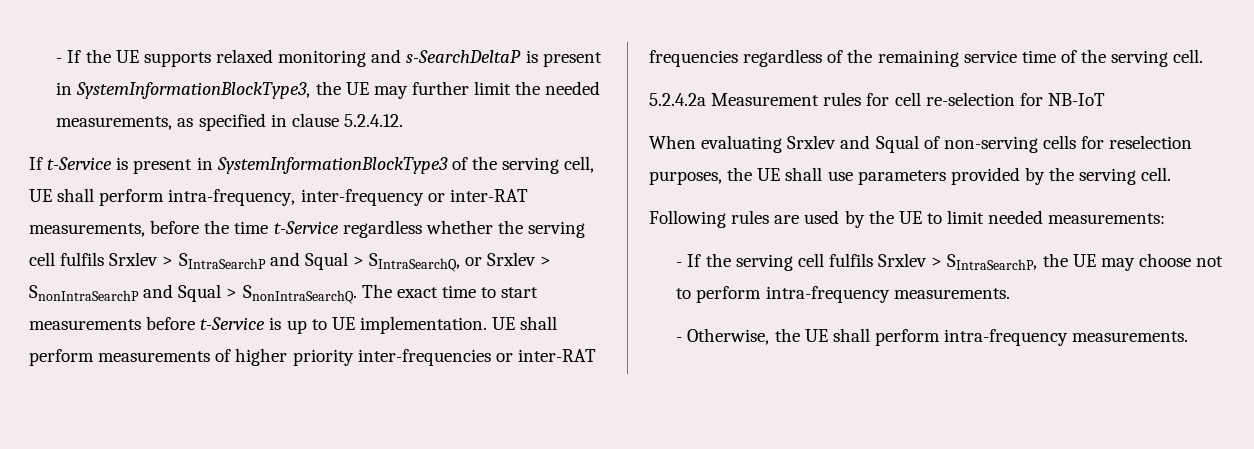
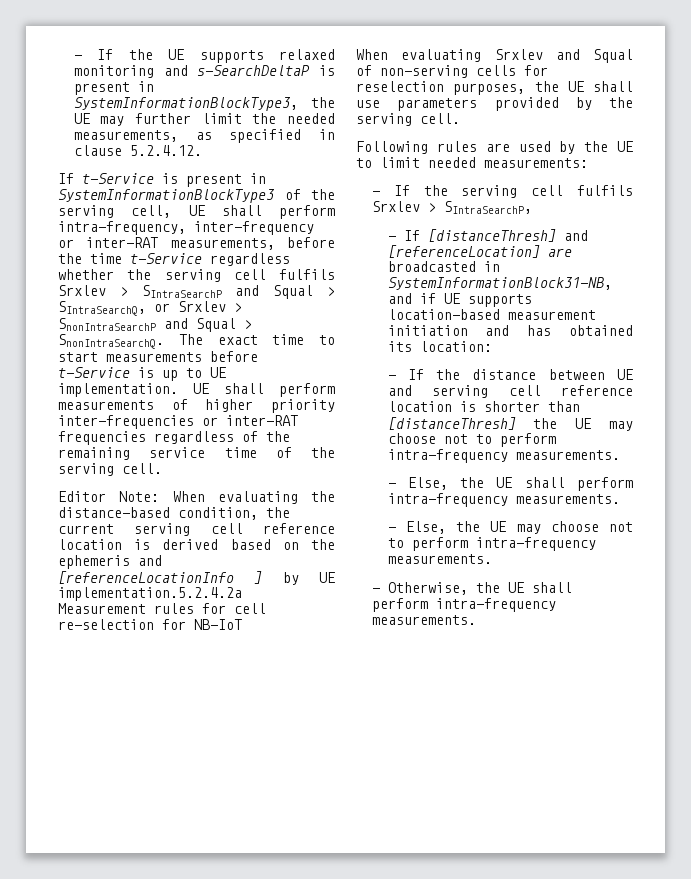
[649,93,706,106] 5.2.4.2a -> [58,491,335,504] [58,507,290,520] [58,523,335,536] [58,539,335,550] [58,555,162,569] [58,571,335,585] [58,587,242,601] Editor Note: When evaluating the distance-based condition, the current serving cell reference location is derived based on the ephemeris and [referenceLocationInfo ] by UE implementation.5.2.4.2a
(1038, 262) none -> [387,229,588,242] [387,245,572,258] [387,261,500,272] [387,277,612,290] [387,293,532,307] [387,309,596,320] [387,325,633,336] [387,341,492,352] [387,369,633,380] [387,385,633,398] [387,401,580,412] [387,417,633,431] [387,433,556,447] [387,449,620,463] [387,477,633,491] [387,493,620,507] [387,521,446,534] // - If [distanceThresh] and [referenceLocation] are broadcasted in SystemInformationBlock31-NB, and if UE supports location-based measurement initiation and has obtained its location: // - If the distance between UE and serving cell reference location is shorter than [distanceThresh] the UE may choose not to perform intra-frequency measurements. // - Else, the UE shall perform intra-frequency measurements. // - Else,

